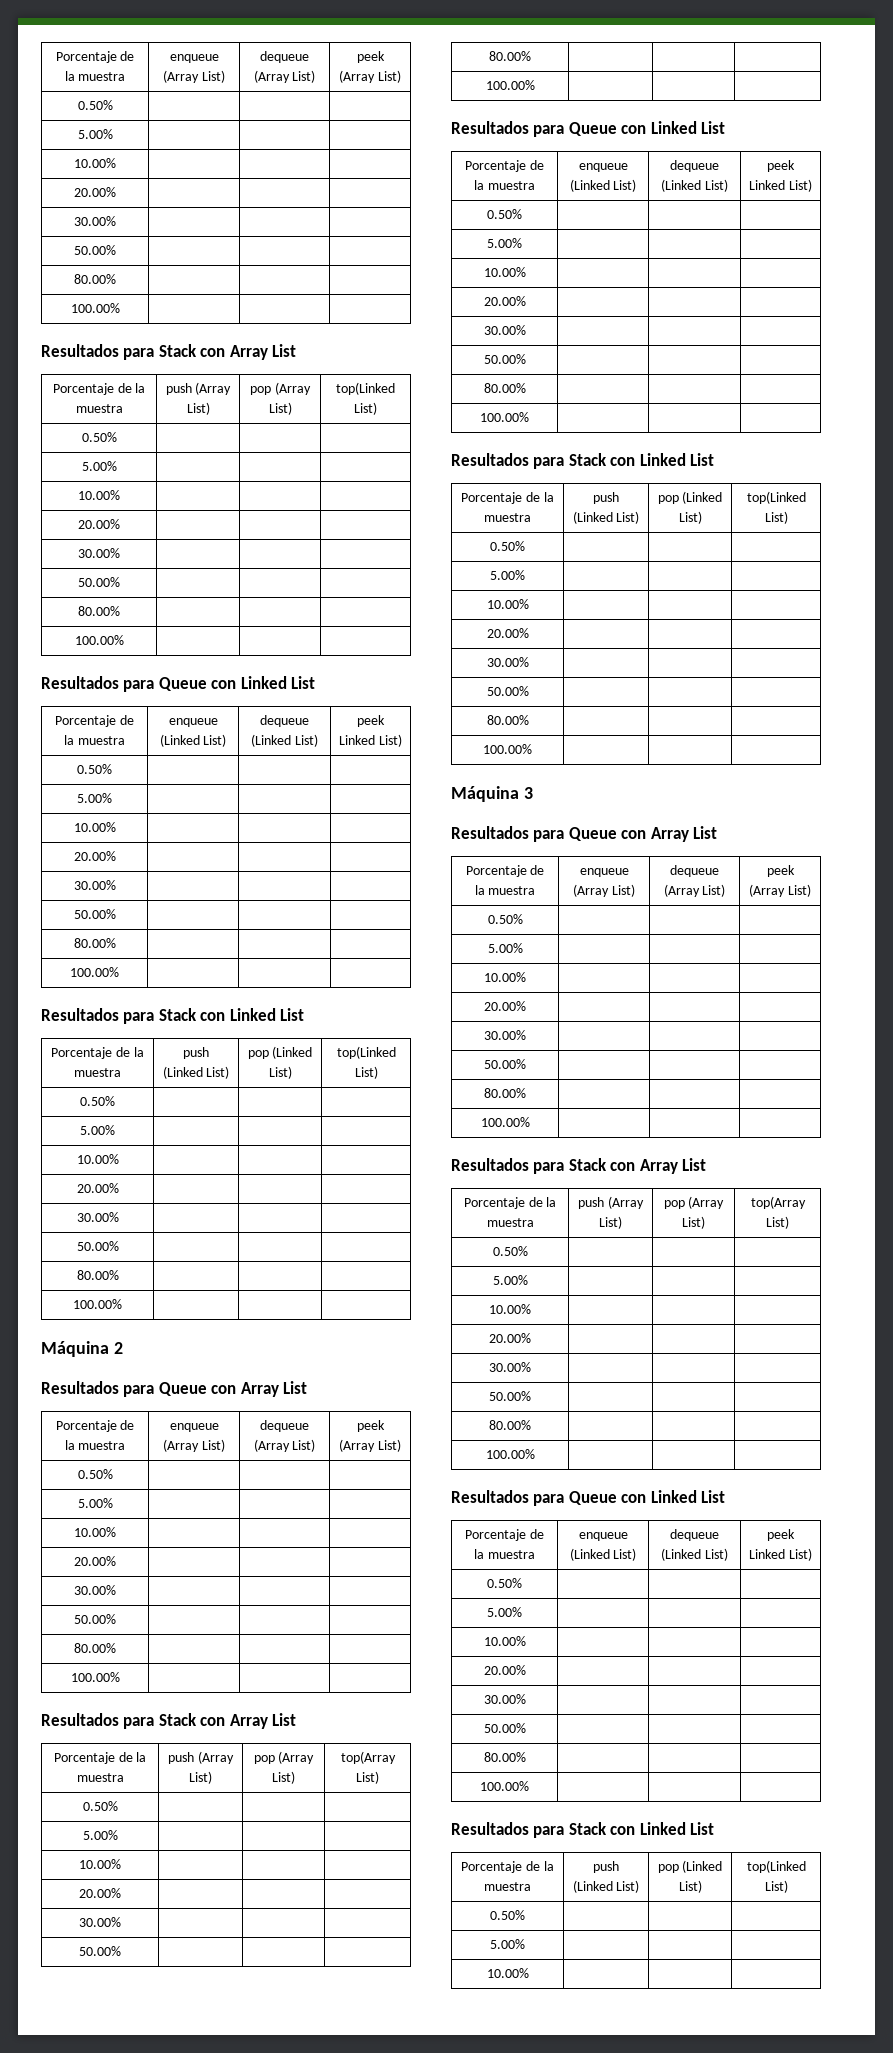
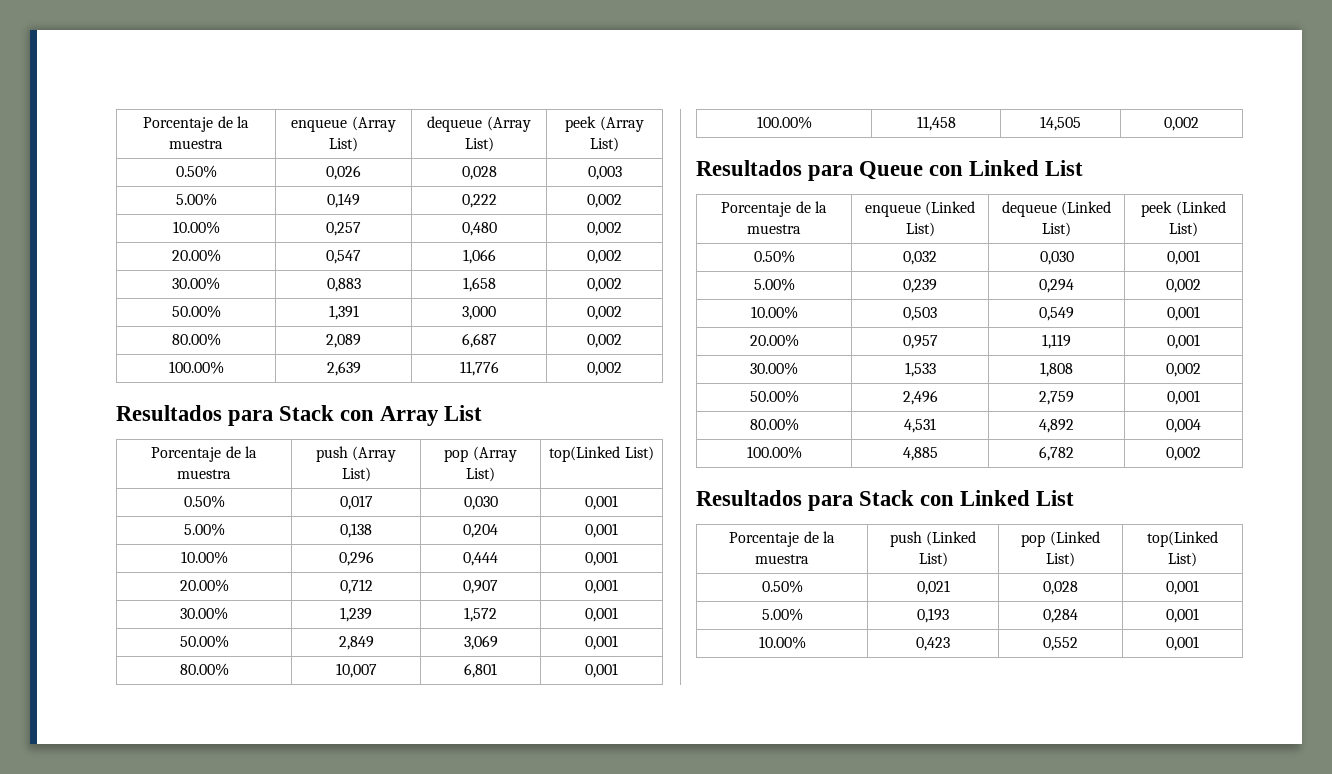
[77,129,113,139] [74,158,116,168] [74,187,116,197] [74,216,116,226] [74,245,116,255] [74,274,116,284] [70,303,120,313] | | // 5.00% | | | // 10.00% | | | // 20.00% | | | // 30.00% | | | // 50.00% | | | // 80.00% | | | // 100.00% | | | -> [326,165,361,180] [461,166,497,180] [587,166,622,180] [175,193,217,206] [327,193,360,208] [461,194,497,208] [587,194,622,208] [172,221,220,234] [326,222,361,236] [461,222,497,236] [587,222,622,236] [171,249,221,262] [326,250,361,264] [462,249,496,264] [587,250,622,264] [172,277,220,290] [326,278,361,292] [462,277,496,292] [587,278,622,292] [171,305,221,318] [328,305,359,320] [462,306,496,320] [587,306,622,320] [171,333,221,346] [326,334,361,348] [461,333,497,348] [587,334,622,348] [168,361,224,374] [326,361,361,376] [459,361,499,376] [587,362,622,376] 0,026 | 0,028 | 0,003 // 5.00% | 0,149 | 0,222 | 0,002 // 10.00% | 0,257 | 0,480 | 0,002 // 20.00% | 0,547 | 1,066 | 0,002 // 30.00% | 0,883 | 1,658 | 0,002 // 50.00% | 1,391 | 3,000 | 0,002 // 80.00% | 2,089 | 6,687 | 0,002 // 100.00% | 2,639 | 11,776 | 0,002
[81,461,117,471] [78,490,120,500] [78,519,120,529] [78,548,120,558] [78,577,120,587] [78,606,120,616] [74,635,124,645] | | // 5.00% | | | // 10.00% | | | // 20.00% | | | // 30.00% | | | // 50.00% | | | // 80.00% | | | // 100.00% | | | -> [339,495,373,510] [463,496,498,510] [585,495,618,510] [183,523,225,536] [340,523,372,538] [463,524,498,538] [585,523,618,538] [180,551,228,564] [338,551,374,566] [463,552,498,566] [585,551,618,566] [179,579,229,592] [339,579,373,594] [463,580,498,594] [585,579,618,594] [180,607,228,620] [340,607,372,622] [464,607,497,622] [585,607,618,622] [179,635,229,648] [338,636,374,650] [463,635,498,650] [585,635,618,650] [179,663,229,676] [335,663,377,678] [464,663,497,678] [585,663,618,678] [756,116,812,129] [916,116,956,131] [1040,116,1081,131] [1164,117,1199,131] 0,017 | 0,030 | 0,001 // 5.00% | 0,138 | 0,204 | 0,001 // 10.00% | 0,296 | 0,444 | 0,001 // 20.00% | 0,712 | 0,907 | 0,001 // 30.00% | 1,239 | 1,572 | 0,001 // 50.00% | 2,849 | 3,069 | 0,001 // 80.00% | 10,007 | 6,801 | 0,001 // 100.00% | 11,458 | 14,505 | 0,002
[339,734,402,747] [77,764,112,774] [77,793,112,803] [73,822,116,832] [73,851,116,861] [73,880,116,890] [73,909,116,919] [73,938,116,948] [70,967,119,977] Linked List) // 0.50% | | | // 5.00% | | | // 10.00% | | | // 20.00% | | | // 30.00% | | | // 50.00% | | | // 80.00% | | | // 100.00% | | | -> [1175,201,1226,216] [1169,222,1198,237] [753,250,795,263] [903,251,937,265] [1039,251,1074,265] [1167,250,1200,265] [753,278,795,291] [903,279,937,293] [1039,279,1074,293] [1166,279,1201,293] [750,306,798,319] [903,307,937,321] [1039,307,1074,321] [1167,306,1200,321] [749,334,799,347] [902,335,938,349] [1042,334,1071,349] [1167,334,1200,349] [750,362,798,375] [904,362,936,377] [1040,362,1073,377] [1166,363,1201,377] [749,390,799,403] [902,390,938,405] [1039,391,1074,405] [1167,390,1200,405] [749,418,799,431] [904,418,936,433] [1039,419,1074,433] [1166,419,1201,433] [746,446,802,459] [902,447,938,461] [1039,446,1074,461] [1166,447,1201,461] (Linked List) // 0.50% | 0,032 | 0,030 | 0,001 // 5.00% | 0,239 | 0,294 | 0,002 // 10.00% | 0,503 | 0,549 | 0,001 // 20.00% | 0,957 | 1,119 | 0,001 // 30.00% | 1,533 | 1,808 | 0,002 // 50.00% | 2,496 | 2,759 | 0,001 // 80.00% | 4,531 | 4,892 | 0,004 // 100.00% | 4,885 | 6,782 | 0,002
[80,1125,115,1135] [76,1154,119,1164] [76,1183,119,1193] [76,1212,119,1222] [76,1241,119,1251] [76,1270,119,1280] [73,1299,122,1309] [41,1341,123,1357] [41,1381,308,1397] [55,1420,135,1432] [64,1440,126,1450] [169,1423,219,1432] [163,1439,225,1452] [260,1420,309,1432] [253,1439,316,1452] [356,1420,385,1432] [339,1439,401,1452] [77,1469,113,1479] [77,1498,113,1508] [74,1527,116,1537] [74,1556,116,1566] [74,1585,116,1595] [74,1614,116,1624] [74,1643,116,1653] [70,1672,120,1682] [41,1713,297,1729] [53,1752,147,1764] [76,1773,124,1782] [168,1751,234,1764] [189,1771,212,1784] [253,1751,315,1764] [272,1771,295,1784] [340,1751,396,1764] [356,1771,380,1784] [82,1801,118,1811] [82,1830,118,1840] [79,1859,121,1869] [79,1888,121,1898] [79,1917,121,1927] [79,1946,121,1956] [489,51,531,61] [485,80,535,90] [451,121,726,137] [465,160,544,172] [474,180,535,190] [578,163,628,172] [569,179,637,192] [670,160,719,172] [661,179,728,192] [767,160,795,172] [749,179,812,192] [487,209,522,219] [487,238,522,248] [483,267,526,277] [483,296,526,306] [483,325,526,335] [483,354,526,364] [483,383,526,393] [480,412,529,422] [451,453,715,469] [461,492,554,504] [484,513,531,522] [593,492,619,504] [572,511,640,524] [657,491,723,504] [678,511,702,524] [746,491,806,504] [764,511,788,524] [490,541,525,551] [490,570,525,580] [486,599,529,609] [486,628,529,638] [486,657,529,667] [486,686,529,696] [486,715,529,725] [483,744,532,754] [451,786,533,802] [451,826,718,842] [465,865,545,877] [474,885,536,895] [579,868,629,877] [573,884,635,897] [670,865,719,877] [663,884,726,897] [766,865,795,877] [749,884,811,897] [487,914,523,924] [487,943,523,953] [484,972,526,982] [484,1001,526,1011] [484,1030,526,1040] [484,1059,526,1069] [484,1088,526,1098] [480,1117,530,1127] [451,1158,707,1174] [463,1197,557,1209] [486,1218,534,1227] [578,1196,644,1209] [599,1216,622,1229] [663,1196,725,1209] [682,1216,705,1229] [750,1196,806,1209] [766,1216,789,1229] [492,1246,528,1256] [492,1275,528,1285] [489,1304,531,1314] [489,1333,531,1343] [489,1362,531,1372] [489,1391,531,1401] [489,1420,531,1430] [485,1449,535,1459] [451,1490,726,1506] [465,1529,544,1541] [474,1549,535,1559] [578,1532,628,1541] [569,1548,637,1561] [670,1529,719,1541] [661,1548,728,1561] [767,1529,795,1541] [749,1548,812,1561] [487,1578,522,1588] [487,1607,522,1617] [483,1636,526,1646] [483,1665,526,1675] [483,1694,526,1704] [483,1723,526,1733] [483,1752,526,1762] [480,1781,529,1791] [451,1822,715,1838] [461,1861,554,1873] [484,1882,531,1891] [593,1861,619,1873] [572,1880,640,1893] [657,1860,723,1873] [678,1880,702,1893] [746,1860,806,1873] [764,1880,788,1893] [490,1910,525,1920] [490,1939,525,1949] [486,1968,529,1978] | | // 5.00% | | | // 10.00% | | | // 20.00% | | | // 30.00% | | | // 50.00% | | | // 80.00% | | | // 100.00% | | | // Máquina 2 // Resultados para Queue con Array List // Porcentaje de la muestra | enqueue (Array List) | dequeue (Array List) | peek (Array List) // 0.50% | | | // 5.00% | | | // 10.00% | | | // 20.00% | | | // 30.00% | | | // 50.00% | | | // 80.00% | | | // 100.00% | | | // Resultados para Stack con Array List // Porcentaje de la muestra | push (Array List) | pop (Array List) | top(Array List) // 0.50% | | | // 5.00% | | | // 10.00% | | | // 20.00% | | | // 30.00% | | | // 50.00% | | | // 80.00% | | | // 100.00% | | | // Resultados para Queue con Linked List // Porcentaje de la muestra | enqueue (Linked List) | dequeue (Linked List) | peek Linked List) // 0.50% | | | // 5.00% | | | // 10.00% | | | // 20.00% | | | // 30.00% | | | // 50.00% | | | // 80.00% | | | // 100.00% | | | // Resultados para Stack con Linked List // Porcentaje de la muestra | push (Linked List) | pop (Linked List) | top(Linked List) // 0.50% | | | // 5.00% | | | // 10.00% | | | // 20.00% | | | // 30.00% | | | // 50.00% | | | // 80.00% | | | // 100.00% | | | // Máquina 3 // Resultados para Queue con Array List // Porcentaje de la muestra | enqueue (Array List) | dequeue (Array List) | peek (Array List) // 0.50% | | | // 5.00% | | | // 10.00% | | | // 20.00% | | | // 30.00% | | | // 50.00% | | | // 80.00% | | | // 100.00% | | | // Resultados para Stack con Array List // Porcentaje de la muestra | push (Array List) | pop (Array List) | top(Array List) // 0.50% | | | // 5.00% | | | // 10.00% | | | // 20.00% | | | // 30.00% | | | // 50.00% | | | // 80.00% | | | // 100.00% | | | // Resultados para Queue con Linked List // Porcentaje de la muestra | enqueue (Linked List) | dequeue (Linked List) | peek Linked List) // 0.50% | | | // 5.00% | | | // 10.00% | | | // 20.00% | | | // 30.00% | | | // 50.00% | | | // 80.00% | | | // 100.00% | | | // Resultados para Stack con Linked List // Porcentaje de la muestra | push (Linked List) | pop (Linked List) | top(Linked List) // 0.50% | | | // 5.00% | | | // 10.00% | | | -> [916,580,950,595] [1043,581,1078,595] [1166,580,1199,595] [761,608,803,621] [917,608,949,623] [1043,609,1078,623] [1166,608,1199,623] [758,636,806,649] [916,637,950,651] [1043,637,1078,651] [1166,636,1199,651] 0,021 | 0,028 | 0,001 // 5.00% | 0,193 | 0,284 | 0,001 // 10.00% | 0,423 | 0,552 | 0,001

